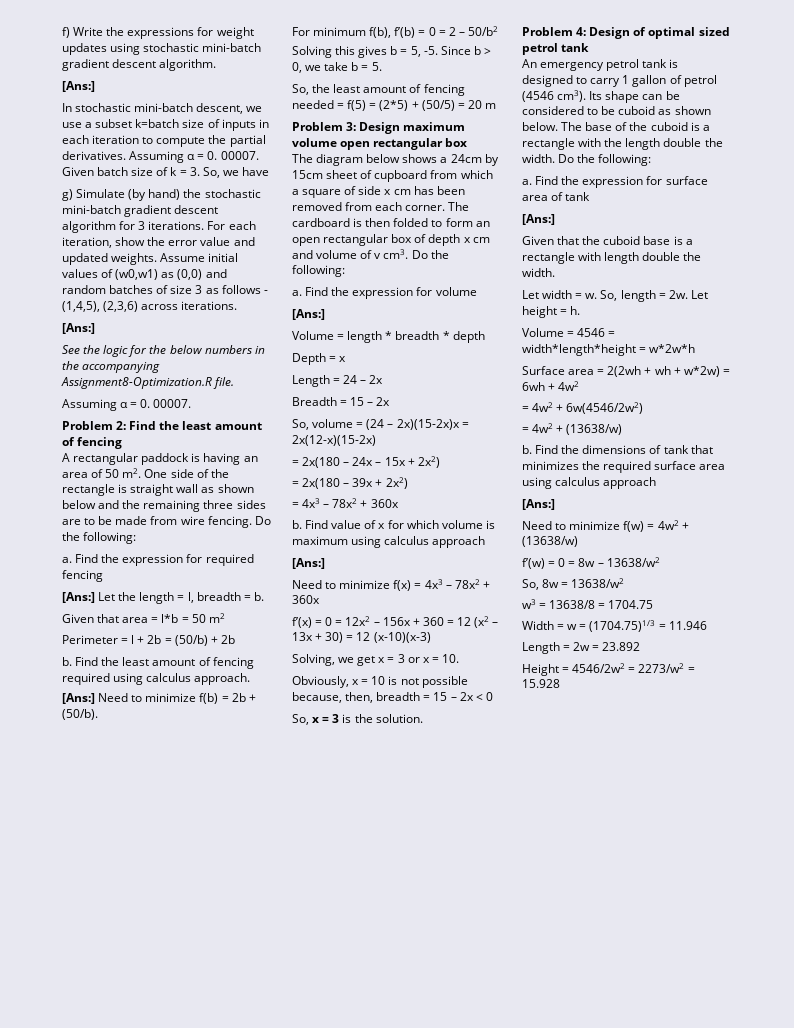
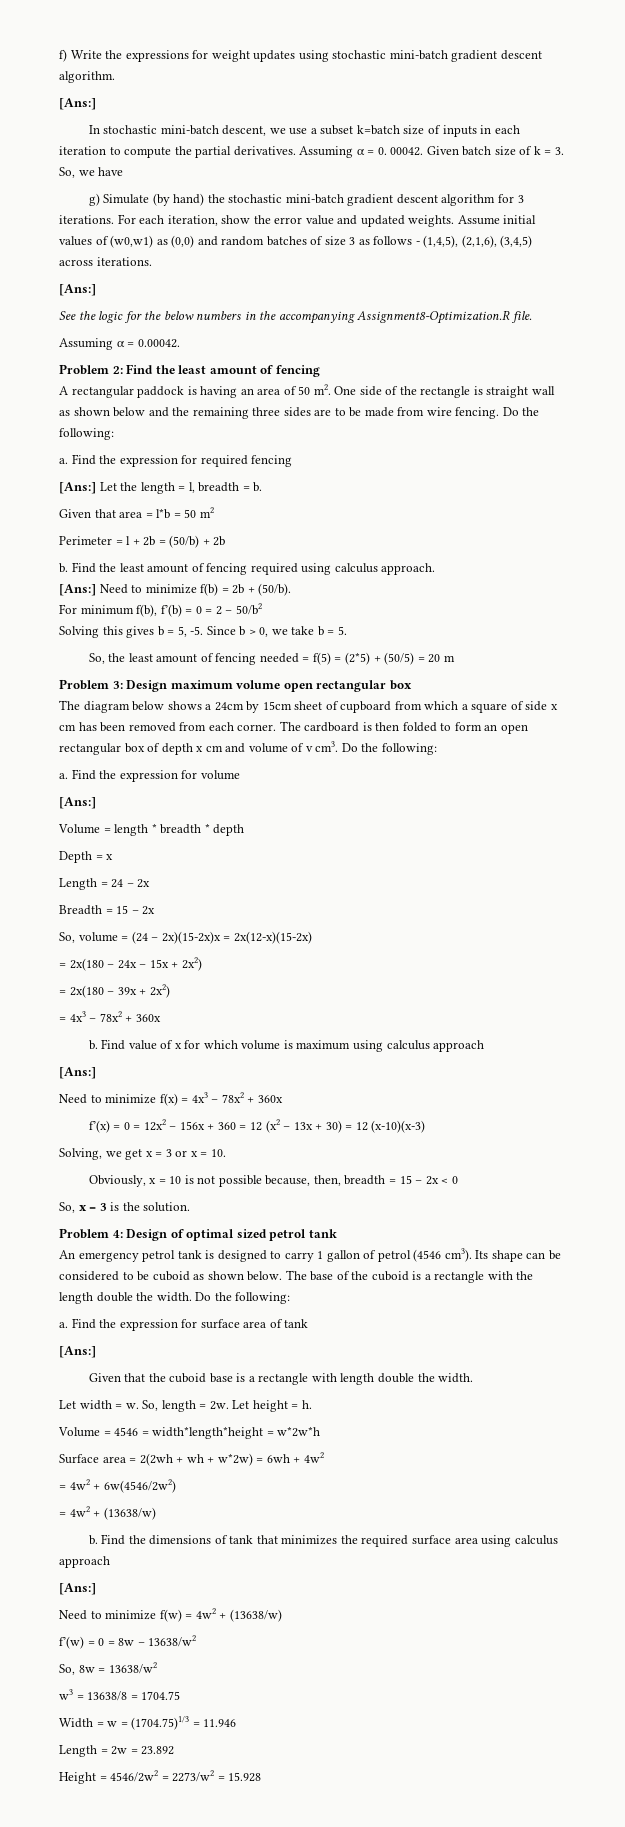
[220,151,259,160] 00007. -> [390,147,424,156] 00042.
[103,301,139,312] (2,3,6) -> [461,235,533,248] (2,1,6), (3,4,5)
[140,399,192,408] 0. 00007. -> [137,339,180,348] 0.00042.

